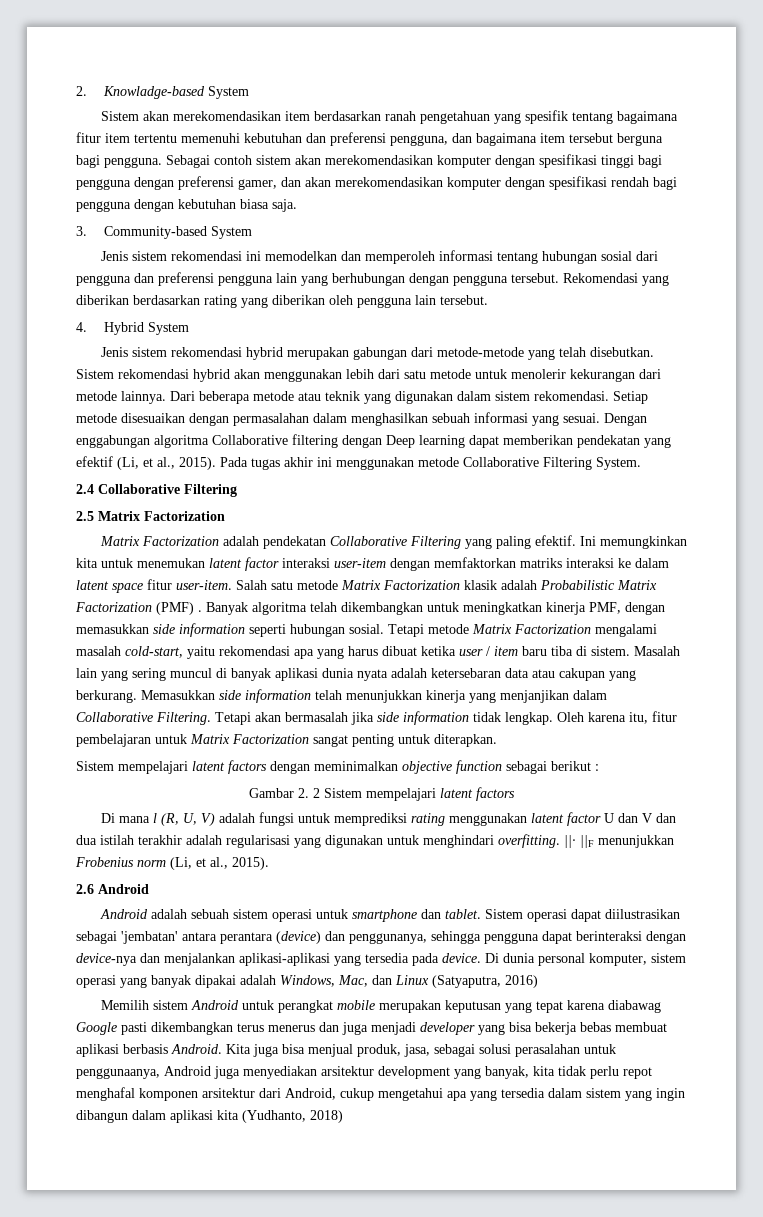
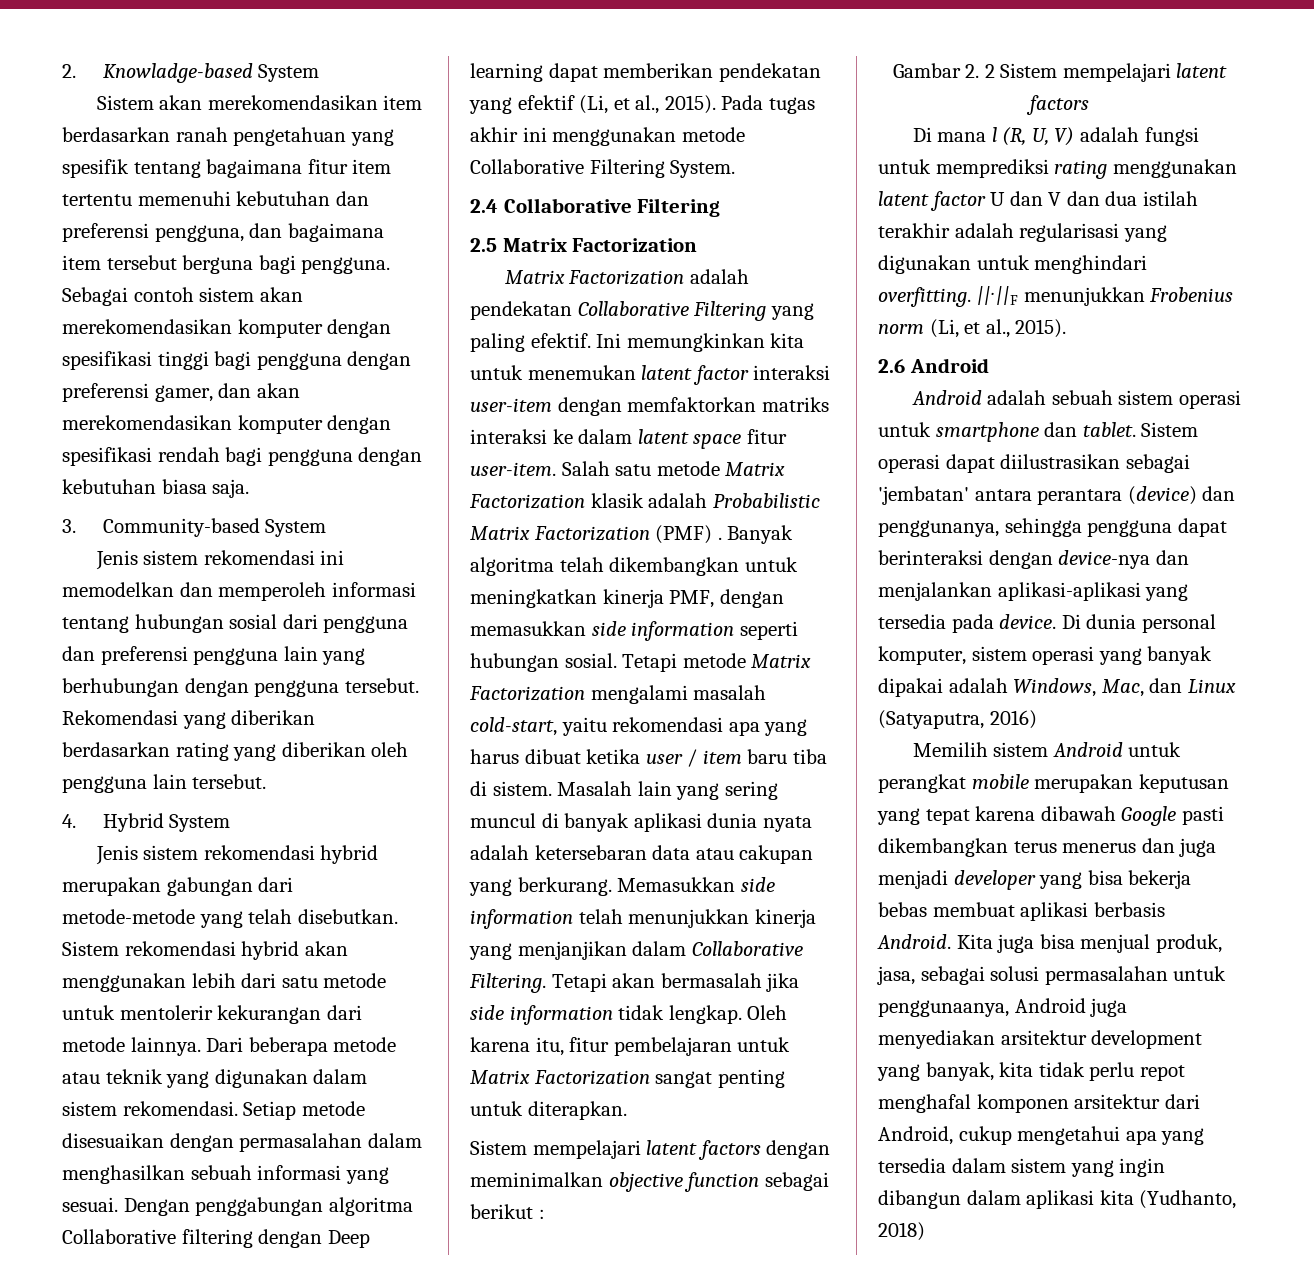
[511,369,566,379] menolerir -> [119,1005,213,1020] mentolerir
[76,435,150,448] enggabungan -> [195,1197,324,1216] penggabungan
[607,1000,661,1013] diabawag -> [1040,806,1116,821] dibawah
[515,1044,580,1057] perasalahan -> [1044,966,1168,985] permasalahan

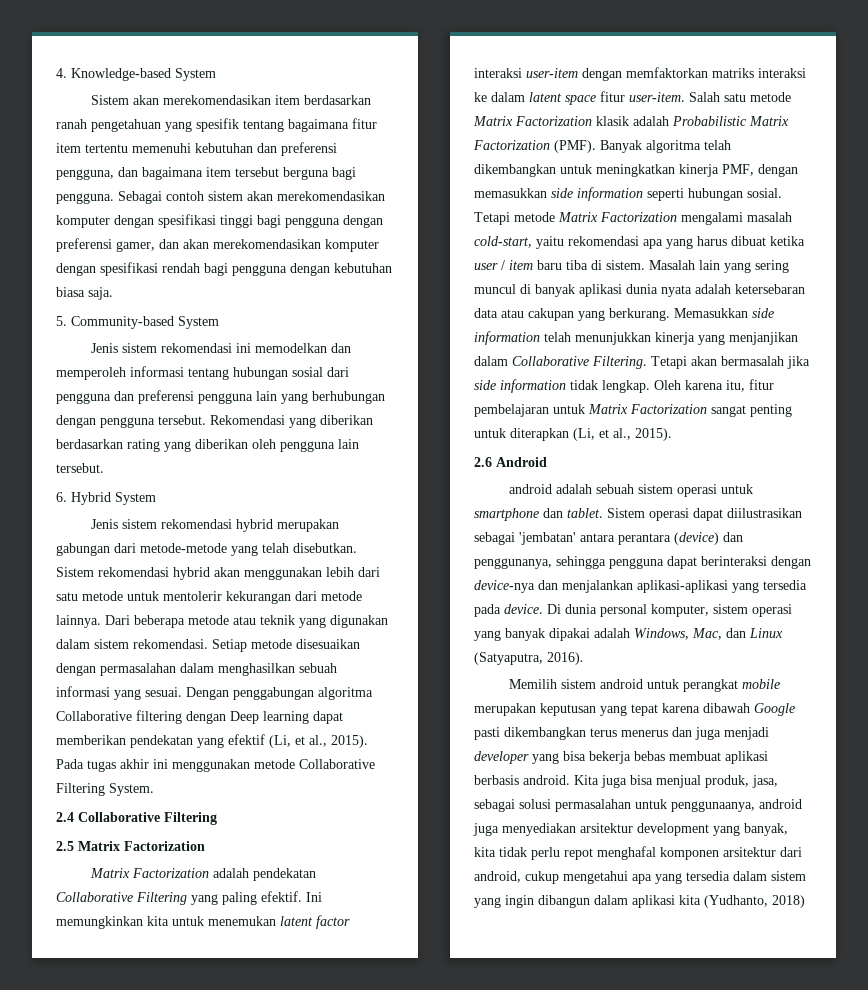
[62,63,253,83] 2. Knowladge-based -> [56,68,171,81] 4. Knowledge-based
[62,519,76,533] 3. -> [56,316,67,326] 5.
[62,814,76,828] 4. -> [56,492,67,502] 6.
[655,525,722,544] (PMF) . -> [554,140,596,153] (PMF).
[527,1101,627,1120] [470,1140,831,1160] [470,1172,829,1192] [470,1204,545,1219] [892,63,1228,82] [1026,95,1089,115] [912,127,1199,146] [878,159,1237,179] [878,191,1198,211] [878,223,1167,242] [878,255,1148,274] [878,286,1234,307] [878,324,924,334] diterapkan. // Sistem mempelajari latent factors dengan meminimalkan objective function sebagai berikut : // Gambar 2. 2 Sistem mempelajari latent factors // Di mana l (R, U, V) adalah fungsi untuk memprediksi rating menggunakan latent factor U dan V dan dua istilah terakhir adalah regularisasi yang digunakan untuk menghindari overfitting. ||· ||F menunjukkan Frobenius norm -> [510,428,569,441] diterapkan
[911,390,982,405] Android -> [508,484,552,494] android
[989,710,1037,729] 2016) -> [547,652,584,665] 2016).
[1052,742,1123,757] Android -> [599,679,643,689] android
[877,934,951,949] Android. -> [523,775,570,785] android.
[1014,998,1086,1013] Android -> [759,799,802,809] android
[878,1126,953,1145] Android, -> [474,871,521,883] android,

